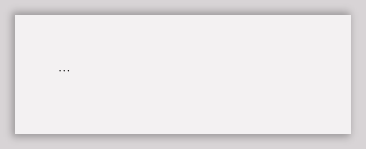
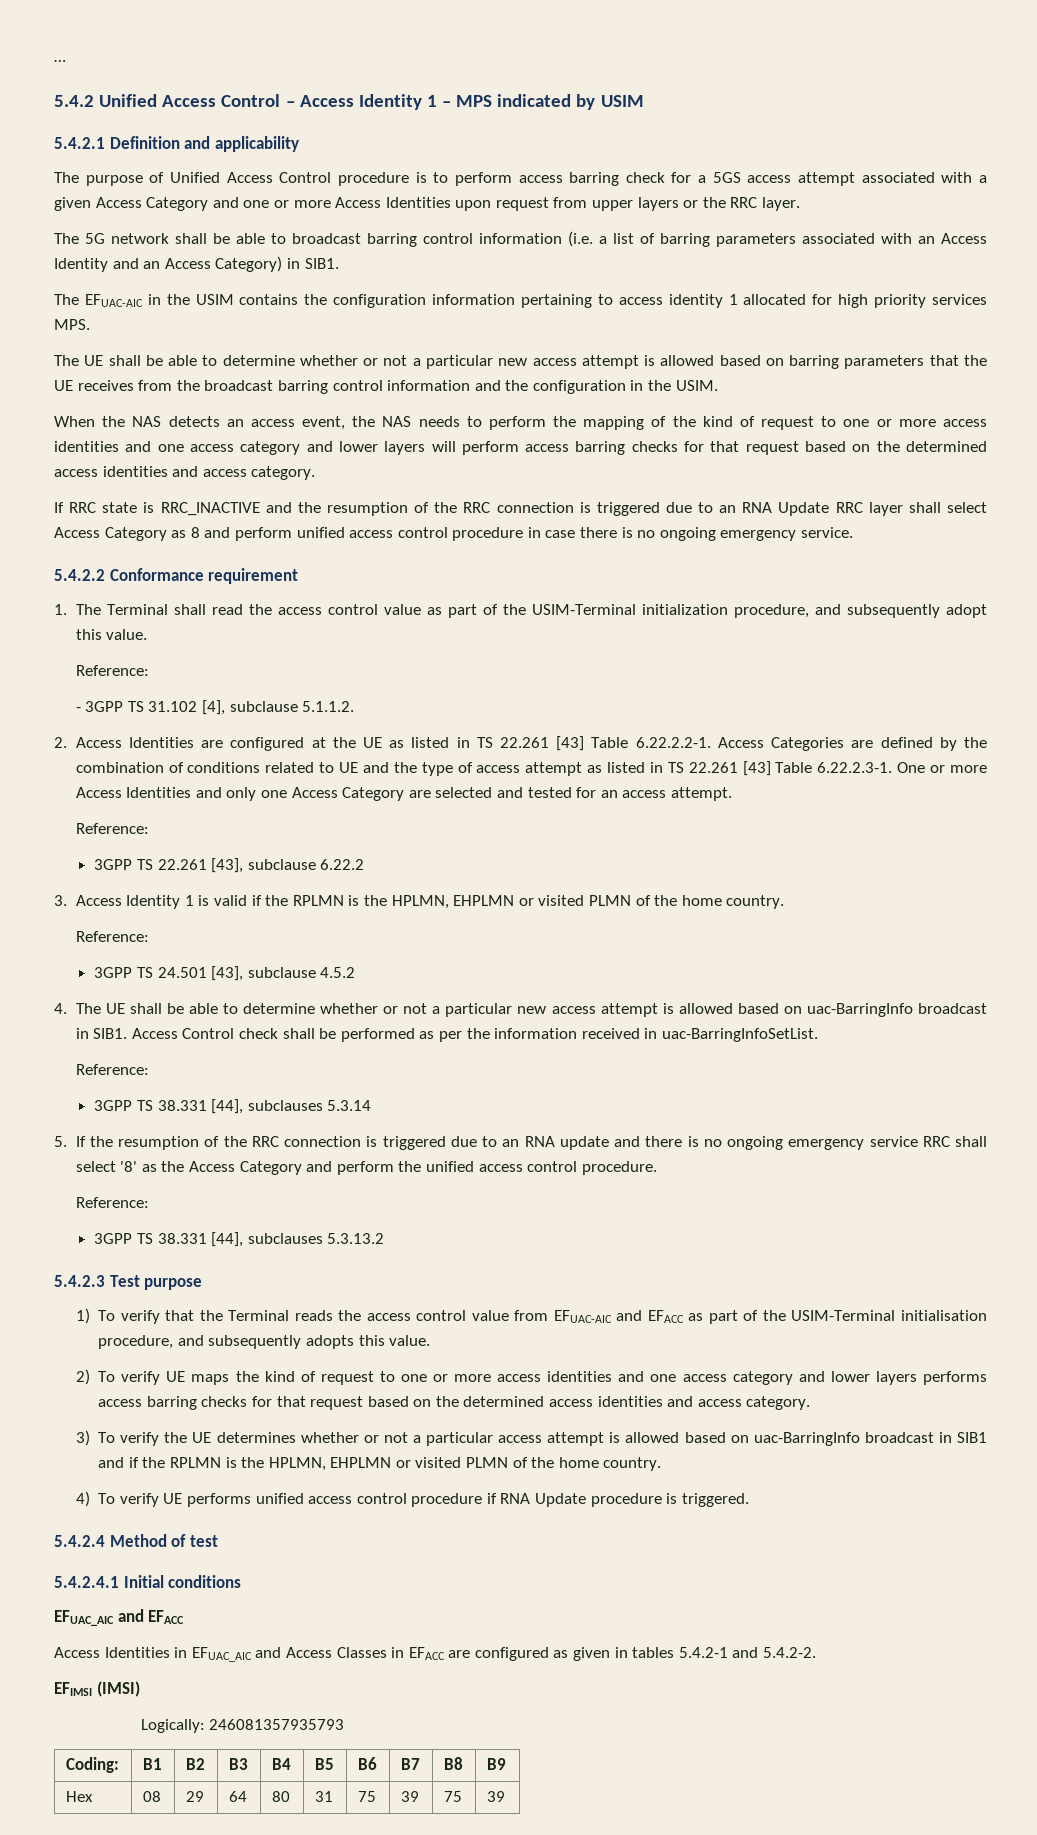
(71, 73) none -> [54,94,644,110] [54,136,299,152] [54,172,987,186] [54,197,801,211] [54,231,987,247] [54,256,339,272] [54,294,988,308] [54,319,90,330] [54,355,987,369] [54,380,718,394] [54,416,987,430] [54,441,987,455] [54,466,316,480] [54,502,987,516] [54,527,854,541] [54,568,299,584] [54,604,987,618] [75,629,148,640] [75,665,149,676] [75,700,355,715] [54,736,988,751] [75,761,988,776] [75,787,732,801] [75,823,149,834] [94,858,365,873] [54,895,785,909] [75,931,149,942] [94,966,356,981] [54,1003,987,1017] [75,1028,818,1042] [75,1064,149,1075] [94,1099,372,1114] [54,1136,987,1150] [75,1161,657,1175] [75,1197,149,1208] [94,1232,385,1247] [54,1275,203,1290] [75,1308,987,1324] [98,1335,431,1349] [75,1369,988,1385] [98,1396,811,1410] [75,1430,987,1446] [98,1457,662,1471] [75,1491,749,1507] [54,1534,218,1547] [54,1575,242,1588] [54,1609,185,1626] [54,1647,817,1662] [54,1681,140,1697] [140,1719,345,1733] [65,1757,119,1773] [142,1758,162,1770] [185,1758,205,1770] [228,1758,248,1770] [271,1758,291,1770] [314,1758,334,1770] [357,1757,377,1770] [400,1758,420,1770] [443,1757,463,1770] [486,1758,506,1770] [65,1791,93,1802] [142,1791,161,1802] [185,1791,204,1802] [228,1791,247,1802] [271,1791,290,1802] [314,1791,333,1802] [357,1791,376,1802] [400,1791,419,1802] [443,1791,462,1802] [486,1791,505,1802] // 5.4.2 Unified Access Control – Access Identity 1 – MPS indicated by USIM // 5.4.2.1 Definition and applicability // The purpose of Unified Access Control procedure is to perform access barring check for a 5GS access attempt associated with a given Access Category and one or more Access Identities upon request from upper layers or the RRC layer. // The 5G network shall be able to broadcast barring control information (i.e. a list of barring parameters associated with an Access Identity and an Access Category) in SIB1. // The EFUAC-AIC in the USIM contains the configuration information pertaining to access identity 1 allocated for high priority services MPS. // The UE shall be able to determine whether or not a particular new access attempt is allowed based on barring parameters that the UE receives from the broadcast barring control information and the configuration in the USIM. // When the NAS detects an access event, the NAS needs to perform the mapping of the kind of request to one or more access identities and one access category and lower layers will perform access barring checks for that request based on the determined access identities and access category. // If RRC state is RRC_INACTIVE and the resumption of the RRC connection is triggered due to an RNA Update RRC layer shall select Access Category as 8 and perform unified access control procedure in case there is no ongoing emergency service. // 5.4.2.2 Conformance requirement // 1. The Terminal shall read the access control value as part of the USIM-Terminal initialization procedure, and subsequently adopt this value. // Reference: // - 3GPP TS 31.102 [4], subclause 5.1.1.2. // 2. Access Identities are configured at the UE as listed in TS 22.261 [43] Table 6.22.2.2-1. Access Categories are defined by the combination of conditions related to UE and the type of access attempt as listed in TS 22.261 [43] Table 6.22.2.3-1. One or more Access Identities and only one Access Category are selected and tested for an access attempt. // Reference: // 3GPP TS 22.261 [43], subclause 6.22.2 // 3. Access Identity 1 is valid if the RPLMN is the HPLMN, EHPLMN or visited PLMN of the home country. // Reference: // 3GPP TS 24.501 [43], subclause 4.5.2 // 4. The UE shall be able to determine whether or not a particular new access attempt is allowed based on uac-BarringInfo broadcast in SIB1. Access Control check shall be performed as per the information received in uac-BarringInfoSetList. // Reference: // 3GPP TS 38.331 [44], subclauses 5.3.14 // 5. If the resumption of the RRC connection is triggered due to an RNA update and there is no ongoing emergency service RRC shall select '8' as the Access Category and perform the unified access control procedure. // Reference: // 3GPP TS 38.331 [44], subclauses 5.3.13.2 // 5.4.2.3 Test purpose // 1) To verify that the Terminal reads the access control value from EFUAC-AIC and EFACC as part of the USIM-Terminal initialisation procedure, and subsequently adopts this value. // 2) To verify UE maps the kind of request to one or more access identities and one access category and lower layers performs access barring checks for that request based on the determined access identities and access category. // 3) To verify the UE determines whether or not a particular access attempt is allowed based on uac-BarringInfo broadcast in SIB1 and if the RPLMN is the HPLMN, EHPLMN or visited PLMN of the home country. // 4) To verify UE performs unified access control procedure if RNA Update procedure is triggered. // 5.4.2.4 Method of test // 5.4.2.4.1 Initial conditions // EFUAC_AIC and EFACC // Access Identities in EFUAC_AIC and Access Classes in EFACC are configured as given in tables 5.4.2-1 and 5.4.2-2. // EFIMSI (IMSI) // Logically: 246081357935793 // Coding: | B1 | B2 | B3 | B4 | B5 | B6 | B7 | B8 | B9 // Hex | 08 | 29 | 64 | 80 | 31 | 75 | 39 | 75 | 39

